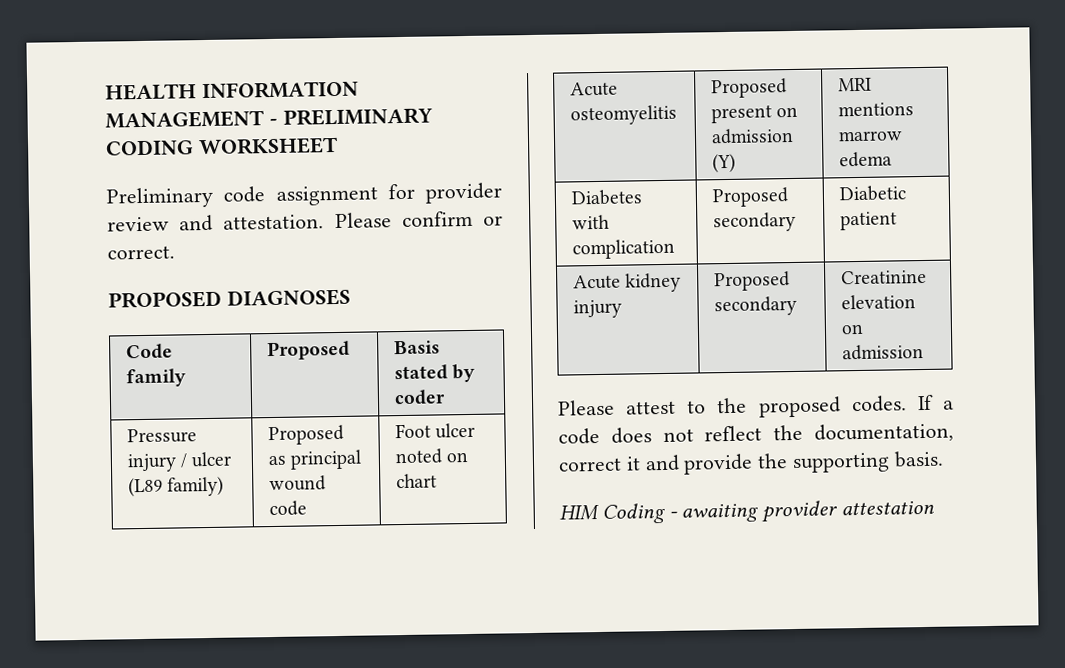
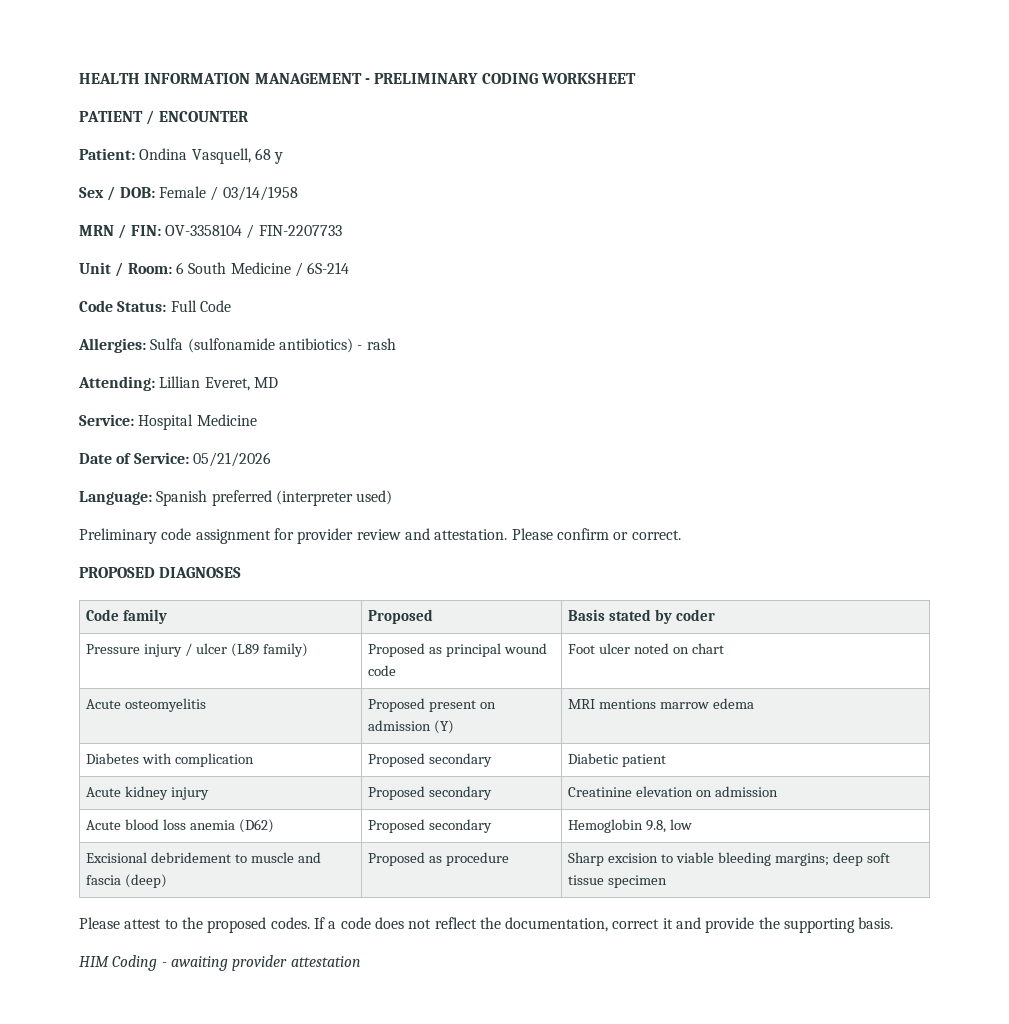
(338, 146) none -> [79,110,249,125] [79,148,284,164] [79,186,298,201] [79,224,342,239] [79,262,350,277] [79,300,231,312] [78,338,396,353] [78,376,278,391] [79,414,257,430] [79,452,271,467] [79,490,393,506] // PATIENT / ENCOUNTER // Patient: Ondina Vasquell, 68 y // Sex / DOB: Female / 03/14/1958 // MRN / FIN: OV-3358104 / FIN-2207733 // Unit / Room: 6 South Medicine / 6S-214 // Code Status: Full Code // Allergies: Sulfa (sulfonamide antibiotics) - rash // Attending: Lillian Everet, MD // Service: Hospital Medicine // Date of Service: 05/21/2026 // Language: Spanish preferred (interpreter used)
(924, 352) none -> [86,819,274,833] [368,819,493,833] [568,819,693,833] [86,852,321,863] [86,874,168,888] [368,852,510,866] [568,852,890,866] [568,875,668,888] // Acute blood loss anemia (D62) | Proposed secondary | Hemoglobin 9.8, low // Excisional debridement to muscle and fascia (deep) | Proposed as procedure | Sharp excision to viable bleeding margins; deep soft tissue specimen

